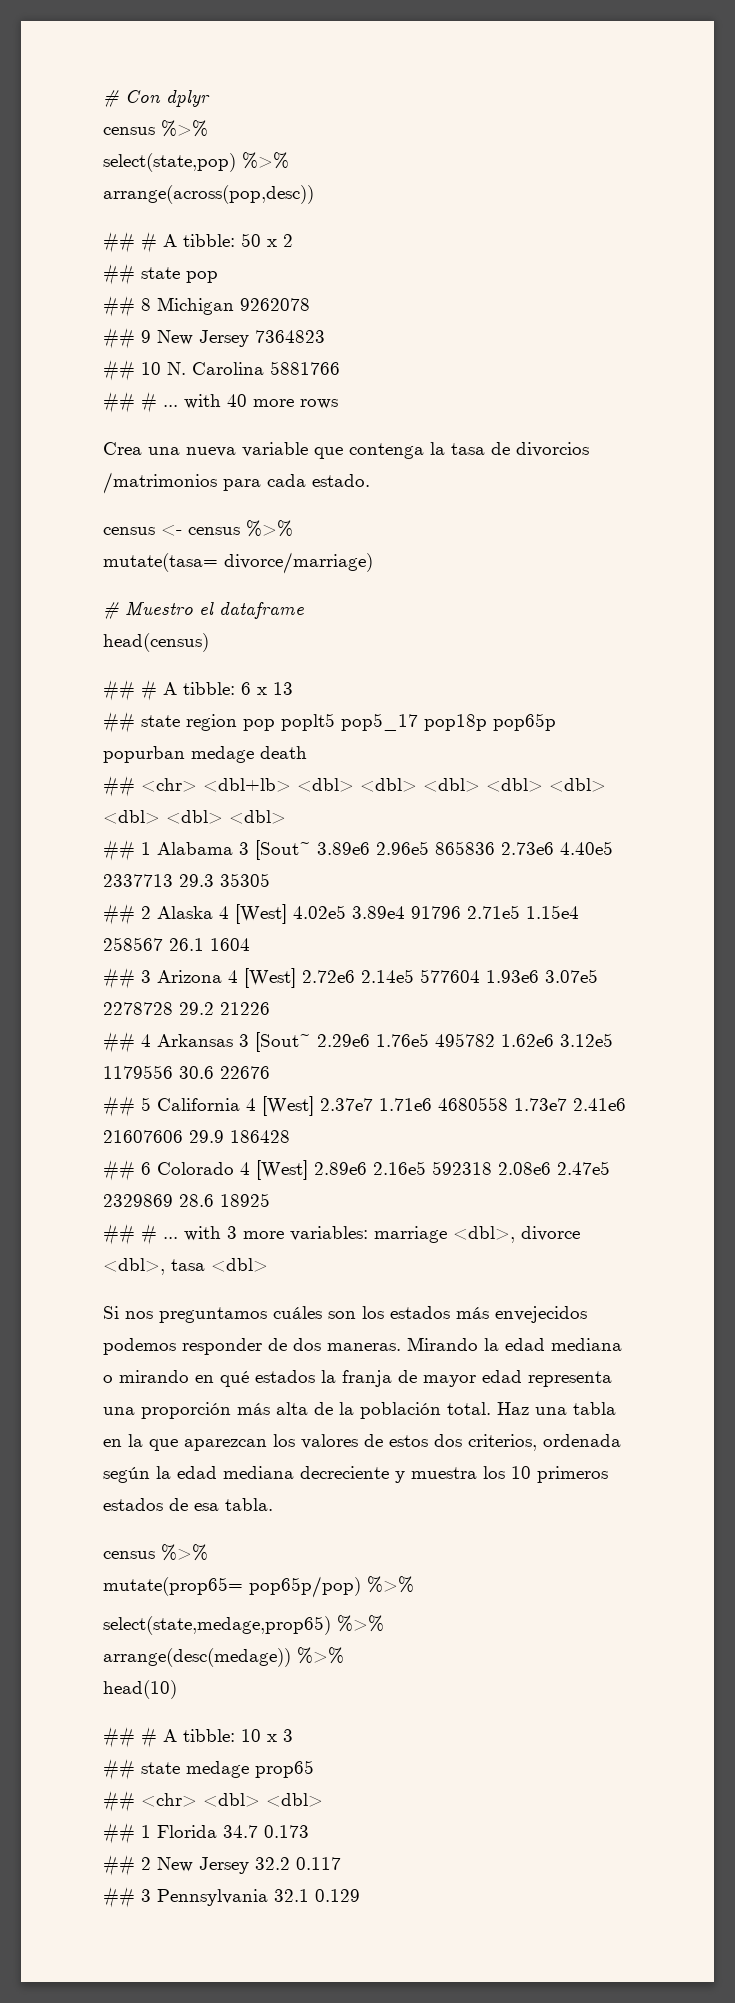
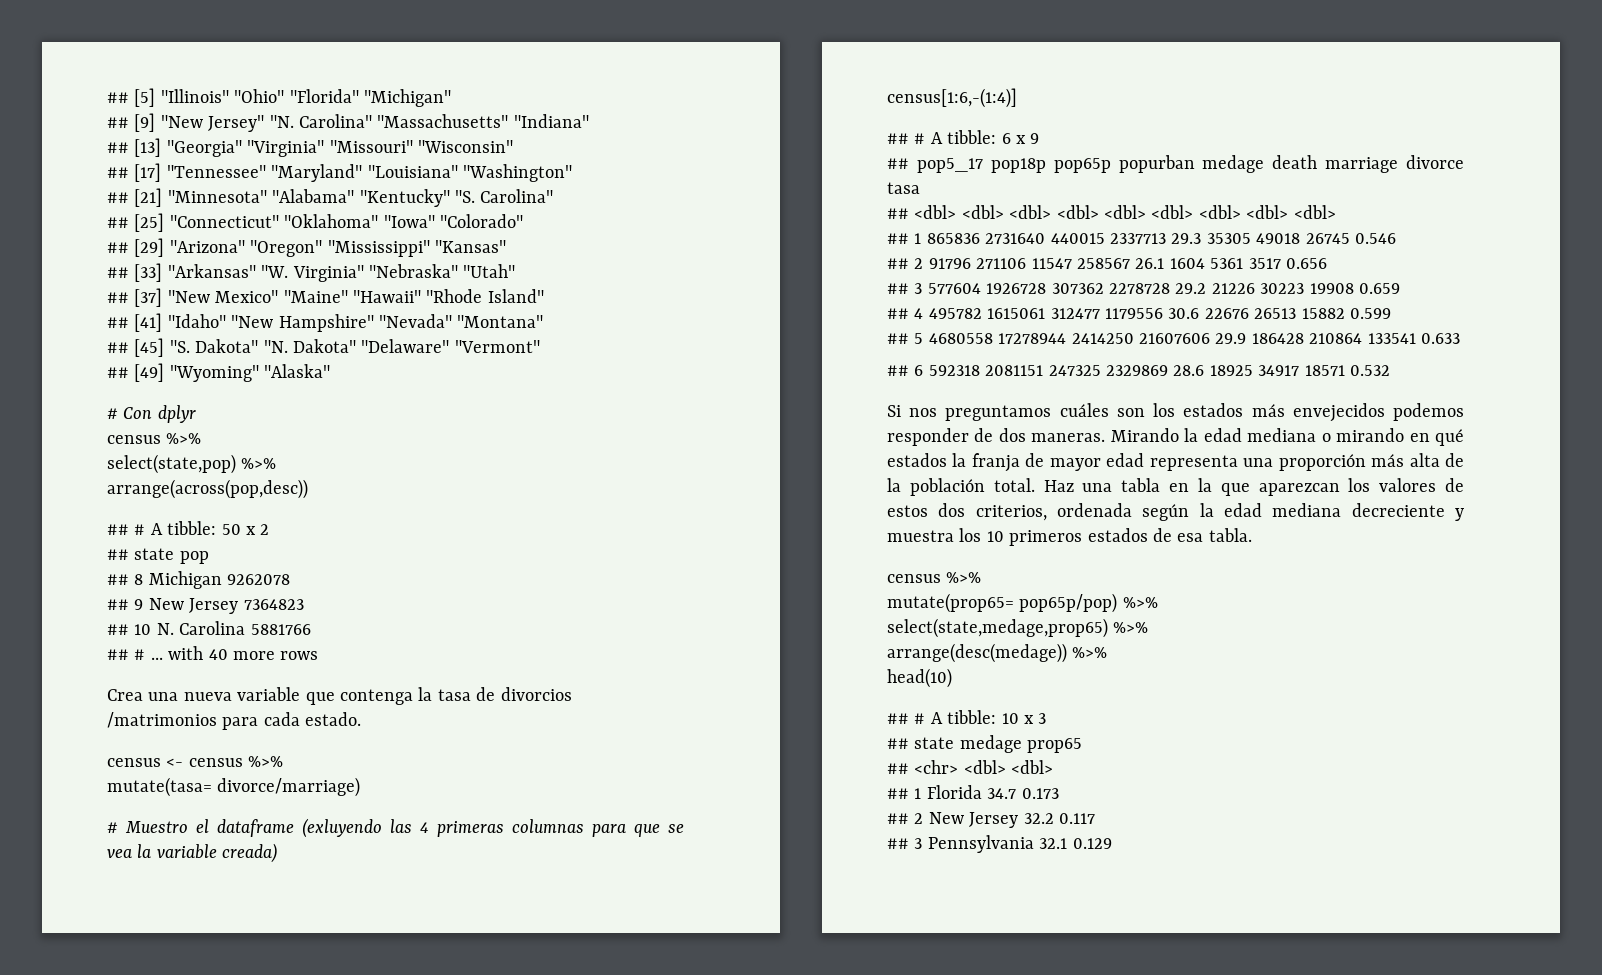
(103, 99) none -> [107,88,451,107] [107,113,589,132] [107,138,513,157] [107,163,572,182] [107,188,554,207] [107,213,523,232] [107,238,506,257] [107,263,516,282] [107,288,544,307] [107,313,544,332] [107,338,540,357] [107,363,331,382] ## [5] "Illinois" "Ohio" "Florida" "Michigan" // ## [9] "New Jersey" "N. Carolina" "Massachusetts" "Indiana" // ## [13] "Georgia" "Virginia" "Missouri" "Wisconsin" // ## [17] "Tennessee" "Maryland" "Louisiana" "Washington" // ## [21] "Minnesota" "Alabama" "Kentucky" "S. Carolina" // ## [25] "Connecticut" "Oklahoma" "Iowa" "Colorado" // ## [29] "Arizona" "Oregon" "Mississippi" "Kansas" // ## [33] "Arkansas" "W. Virginia" "Nebraska" "Utah" // ## [37] "New Mexico" "Maine" "Hawaii" "Rhode Island" // ## [41] "Idaho" "New Hampshire" "Nevada" "Montana" // ## [45] "S. Dakota" "N. Dakota" "Delaware" "Vermont" // ## [49] "Wyoming" "Alaska" //
[103,633,209,652] // head(census) -> [302,818,684,838] [107,843,278,863] [887,88,1017,108] (exluyendo las 4 primeras columnas para que se vea la variable creada) // census[1:6,-(1:4)]
[273,682,293,695] [103,712,335,733] 13 // ## state region pop poplt5 -> [1030,133,1040,144] [887,158,909,169] 9 // ##
[103,776,291,797] // ## <chr> <dbl+lb> -> [1325,155,1464,173] [887,182,920,194] [887,205,957,219] marriage divorce tasa // ## <dbl>
[157,840,613,860] Alabama 3 [Sout~ 3.89e6 2.96e5 865836 2.73e6 4.40e5 -> [926,233,1105,244] 865836 2731640 440015
[103,904,579,925] // ## 2 Alaska 4 [West] 4.02e5 3.89e4 91796 2.71e5 1.15e4 -> [1256,233,1396,244] [887,258,1072,269] 49018 26745 0.546 // ## 2 91796 271106 11547
[103,968,598,989] // ## 3 Arizona 4 [West] 2.72e6 2.14e5 577604 1.93e6 3.07e5 -> [1210,258,1327,269] [887,283,1104,294] 5361 3517 0.656 // ## 3 577604 1926728 307362
(270, 1008) none -> [1260,283,1400,294] 30223 19908 0.659
[157,1032,613,1052] Arkansas 3 [Sout~ 2.29e6 1.76e5 495782 1.62e6 3.12e5 -> [928,308,1100,319] 495782 1615061 312477
(270, 1072) none -> [1254,308,1391,319] 26513 15882 0.599
[157,1096,626,1116] California 4 [West] 2.37e7 1.71e6 4680558 1.73e7 2.41e6 -> [928,333,1134,344] 4680558 17278944 2414250
(290, 1136) none -> [1309,333,1460,344] 210864 133541 0.633
[157,1160,610,1180] [103,1193,270,1207] [103,1224,580,1245] [103,1258,268,1275] Colorado 4 [West] 2.89e6 2.16e5 592318 2.08e6 2.47e5 2329869 28.6 18925 // ## # ... with 3 more variables: marriage <dbl>, divorce <dbl>, tasa <dbl> -> [928,365,1390,376] 592318 2081151 247325 2329869 28.6 18925 34917 18571 0.532

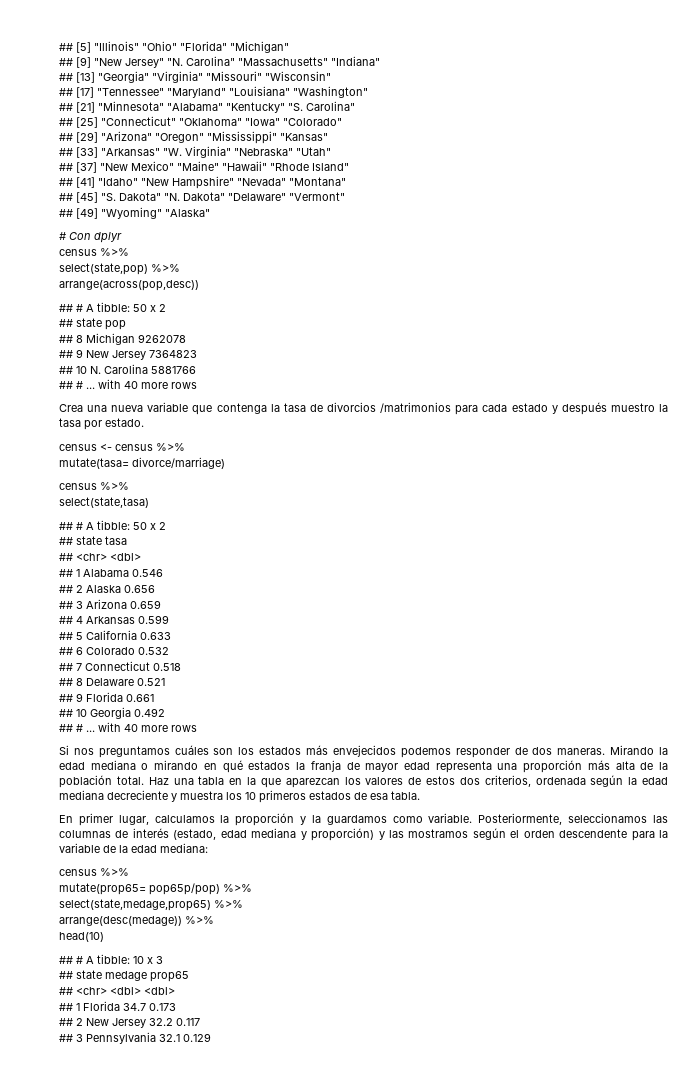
(300, 719) none -> [511,402,669,415] [59,418,102,430] estado y después muestro la tasa por
[107,818,684,838] [107,843,278,863] [887,88,1017,108] [887,130,1040,144] [887,155,1464,173] [887,182,920,194] [887,205,1336,219] [887,233,1396,244] [887,258,1327,269] [887,283,1400,294] [887,308,1391,319] [887,333,1460,344] [887,365,1390,376] # Muestro el dataframe (exluyendo las 4 primeras columnas para que se vea la variable creada) // census[1:6,-(1:4)] // ## # A tibble: 6 x 9 // ## pop5_17 pop18p pop65p popurban medage death marriage divorce tasa // ## <dbl> <dbl> <dbl> <dbl> <dbl> <dbl> <dbl> <dbl> <dbl> // ## 1 865836 2731640 440015 2337713 29.3 35305 49018 26745 0.546 // ## 2 91796 271106 11547 258567 26.1 1604 5361 3517 0.656 // ## 3 577604 1926728 307362 2278728 29.2 21226 30223 19908 0.659 // ## 4 495782 1615061 312477 1179556 30.6 22676 26513 15882 0.599 // ## 5 4680558 17278944 2414250 21607606 29.9 186428 210864 133541 0.633 // ## 6 592318 2081151 247325 2329869 28.6 18925 34917 18571 0.532 -> [59,482,129,490] [59,497,149,508] [59,520,166,530] [59,536,127,545] [59,553,141,561] [59,569,163,577] [59,585,155,593] [59,599,161,609] [59,615,169,624] [59,630,171,640] [59,647,169,655] [59,661,181,671] [59,678,165,686] [59,692,154,702] [59,707,165,719] [59,722,197,732] census %>% // select(state,tasa) // ## # A tibble: 50 x 2 // ## state tasa // ## <chr> <dbl> // ## 1 Alabama 0.546 // ## 2 Alaska 0.656 // ## 3 Arizona 0.659 // ## 4 Arkansas 0.599 // ## 5 California 0.633 // ## 6 Colorado 0.532 // ## 7 Connecticut 0.518 // ## 8 Delaware 0.521 // ## 9 Florida 0.661 // ## 10 Georgia 0.492 // ## # ... with 40 more rows
(1252, 535) none -> [59,813,668,826] [59,828,668,841] [59,843,208,853] // En primer lugar, calculamos la proporción y la guardamos como variable. Posteriormente, seleccionamos las columnas de interés (estado, edad mediana y proporción) y las mostramos según el orden descendente para la variable de la edad mediana:

